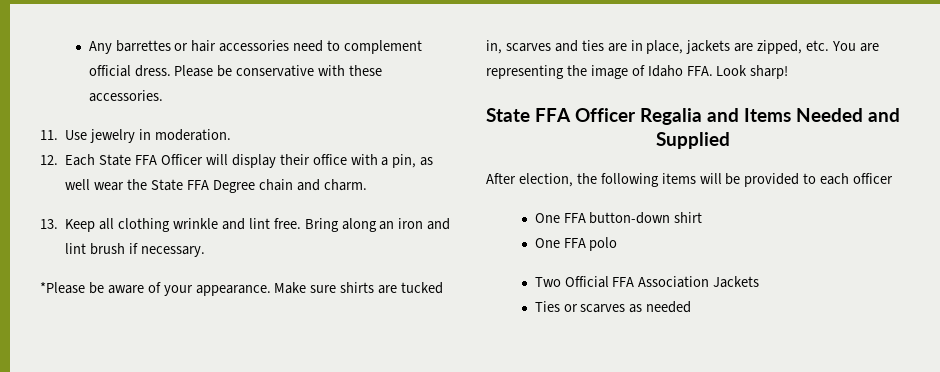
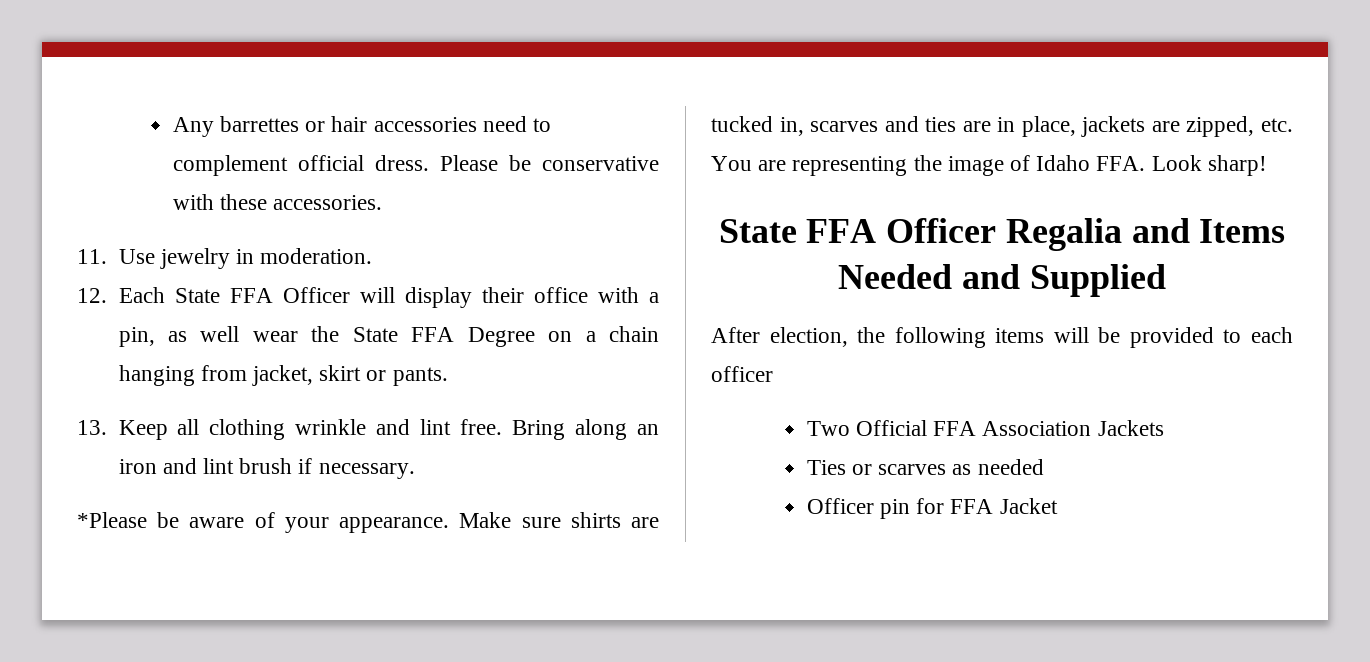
[258,179,367,191] chain and charm. -> [548,326,659,342] [118,365,448,386] on a chain hanging from jacket, skirt or pants.
[534,212,703,224] [534,237,618,251] // One FFA button-down shirt // One FFA polo -> (773, 374) none
(692, 307) none -> [806,498,1058,519] // Officer pin for FFA Jacket

